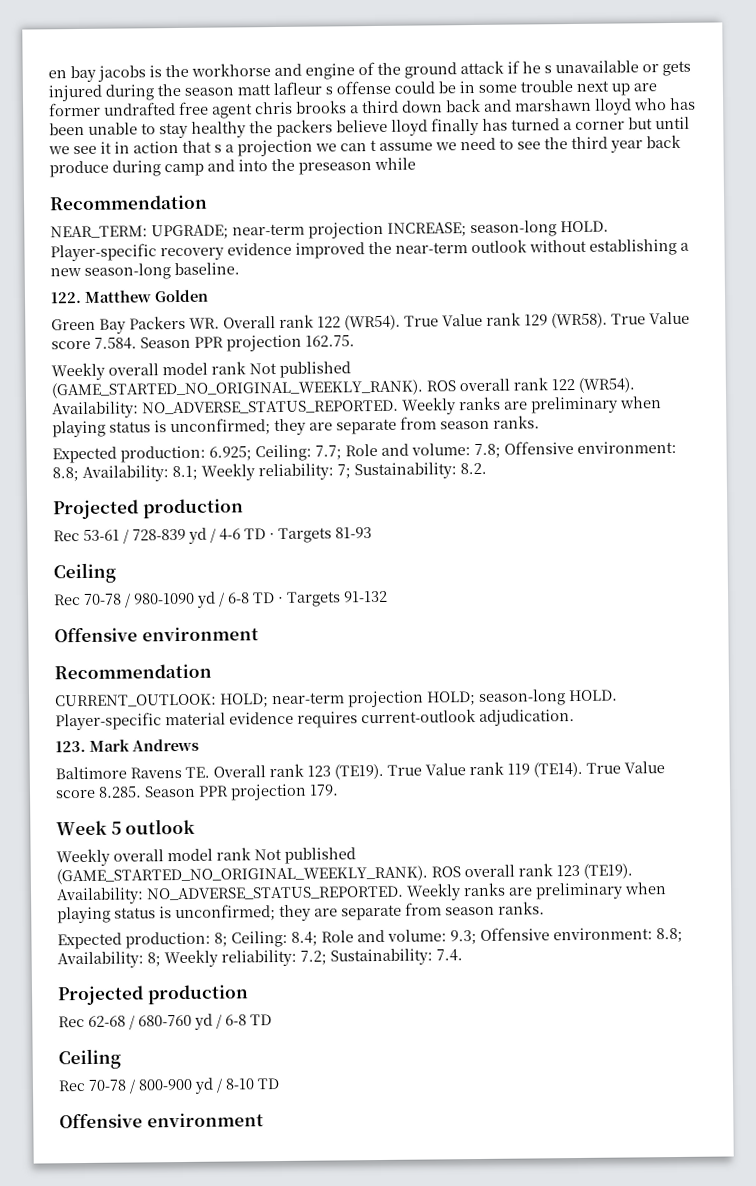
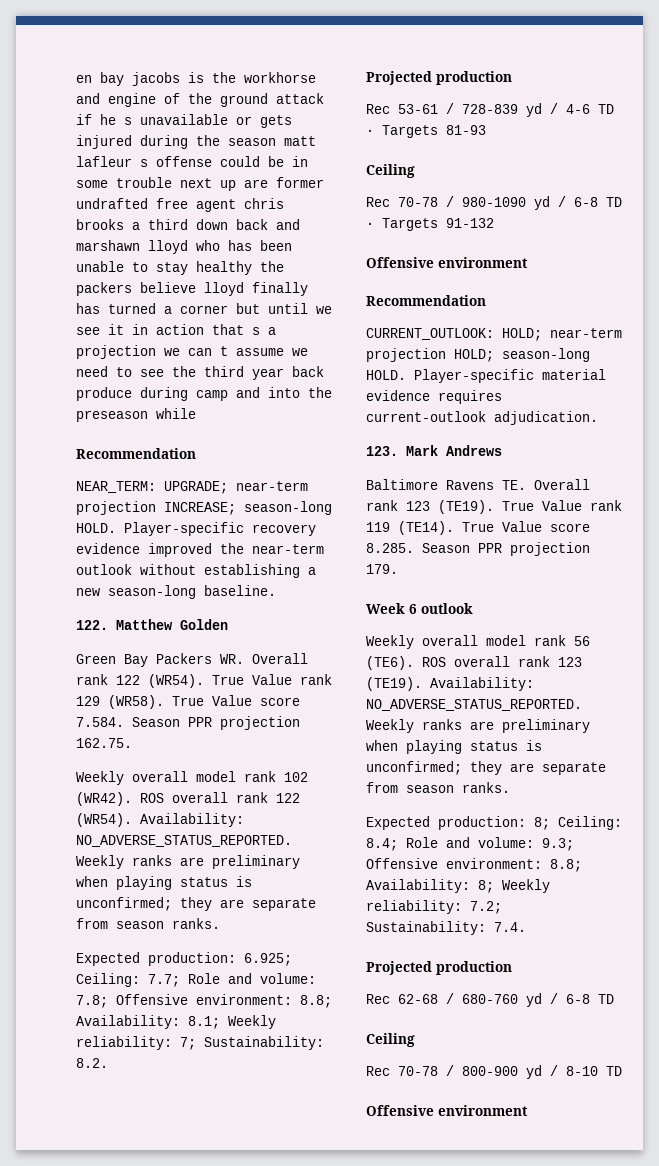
[249,361,351,378] [51,379,423,399] Not published (GAME_STARTED_NO_ORIGINAL_WEEKLY_RANK). -> [284,772,308,782] [76,792,132,806] 102 (WR42).
[110,821,122,835] 5 -> [409,604,417,614] 6
[254,847,356,864] [56,865,428,885] Not published (GAME_STARTED_NO_ORIGINAL_WEEKLY_RANK). -> [574,636,590,646] [366,656,414,670] 56 (TE6).

